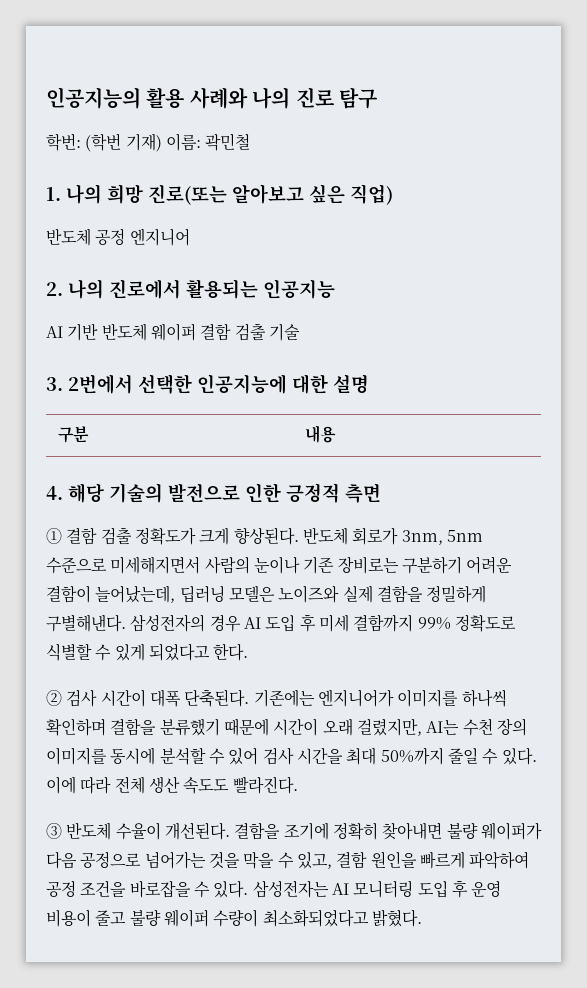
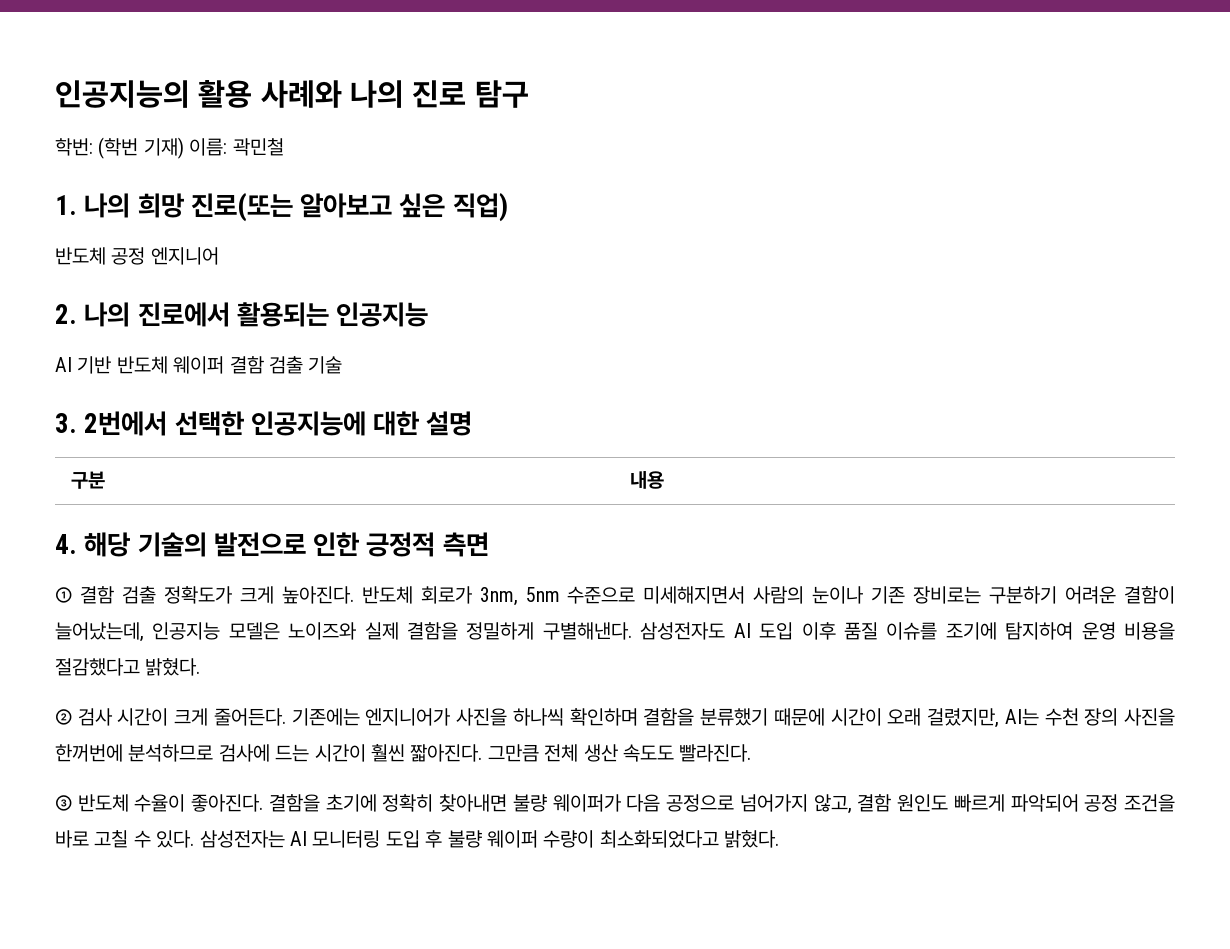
[233,527,299,545] 향상된다. -> [281,586,354,604] 높아진다.
[179,585,225,603] 딥러닝 -> [152,622,221,640] 인공지능
[130,614,516,632] [46,643,249,661] 삼성전자의 경우 AI 도입 후 미세 결함까지 99% 정확도로 식별할 수 있게 되었다고 한다. -> [640,622,1175,640] [55,658,201,676] 삼성전자도 AI 도입 이후 품질 이슈를 조기에 탐지하여 운영 비용을 절감했다고 밝혔다.
[149,689,250,707] 대폭 단축된다. -> [174,708,286,726] 크게 줄어든다.
[397,689,459,707] 이미지를 -> [456,708,508,726] 사진을
[46,747,537,765] [46,776,112,794] 이미지를 동시에 분석할 수 있어 검사 시간을 최대 50%까지 줄일 수 있다. 이에 따라 -> [1123,708,1175,726] [55,744,539,762] 사진을 한꺼번에 분석하므로 검사에 드는 시간이 훨씬 짧아진다. 그만큼
[164,822,329,840] 개선된다. 결함을 조기에 -> [191,794,377,812] 좋아진다. 결함을 초기에
[144,851,530,869] [46,880,191,898] 넘어가는 것을 막을 수 있고, 결함 원인을 빠르게 파악하여 공정 조건을 바로잡을 -> [739,794,1175,814] [55,830,129,848] 넘어가지 않고, 결함 원인도 빠르게 파악되어 공정 조건을 바로 고칠
[471,881,502,897] [46,909,127,927] 운영 비용이 줄고 -> (443, 839) none

